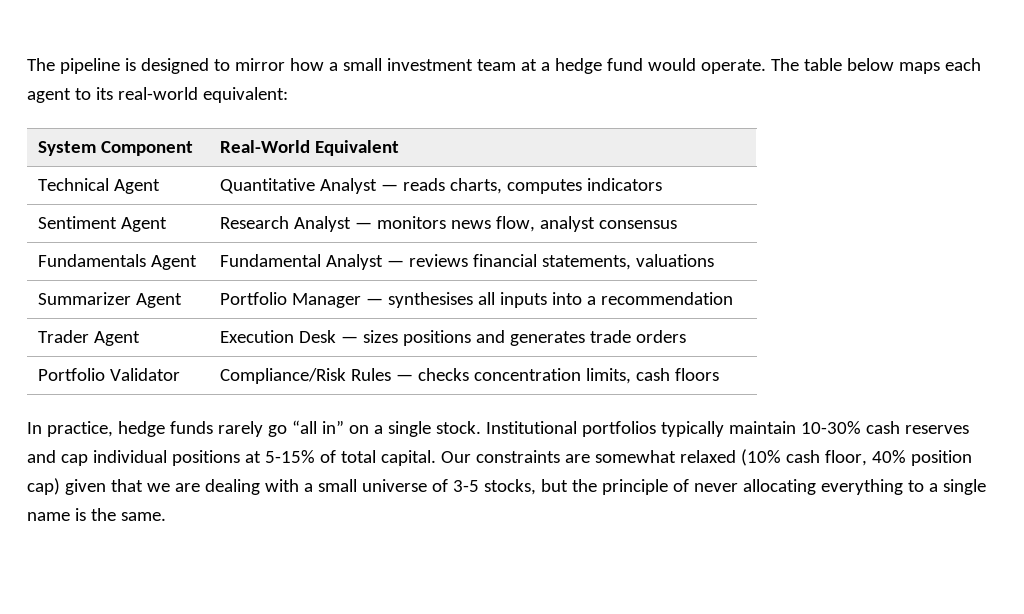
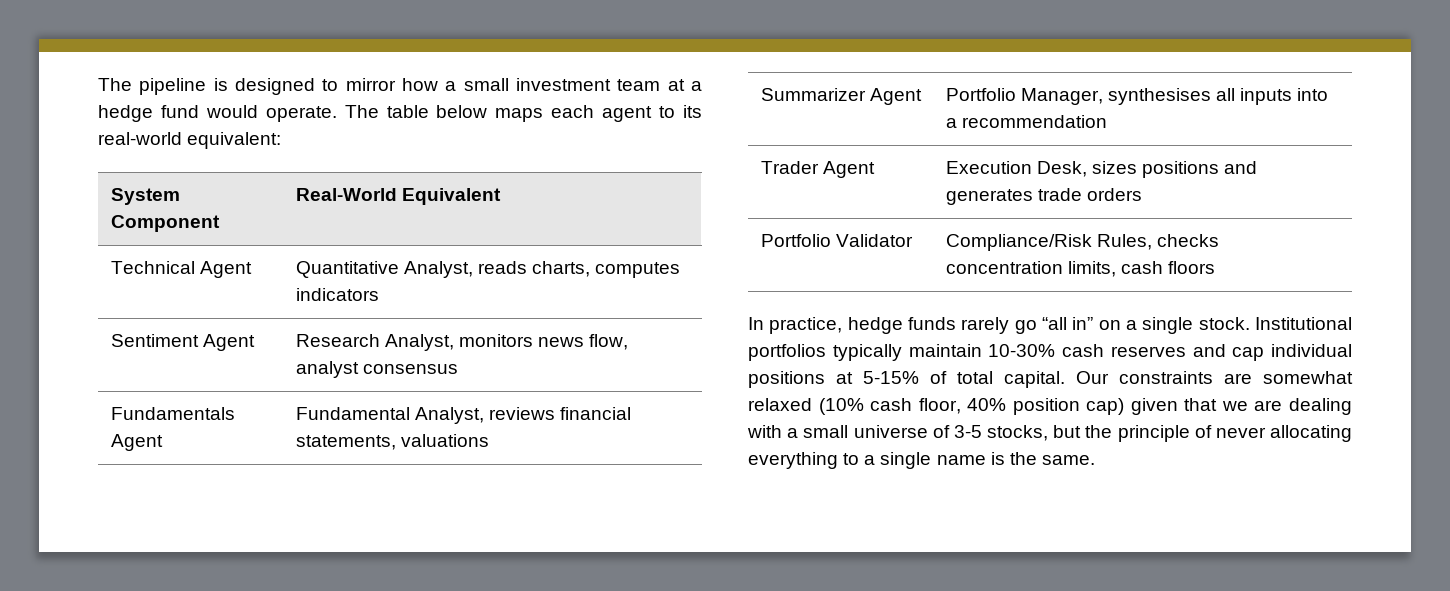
[319,178,398,194] Analyst — -> [403,261,473,278] Analyst,
[293,216,372,232] Analyst — -> [384,334,454,351] Analyst,
[325,254,404,270] Analyst — -> [414,407,484,424] Analyst,
[291,293,383,308] Manager — -> [1020,88,1103,105] Manager,
[298,330,358,343] Desk — -> [1036,161,1087,177] Desk,
[350,368,413,381] Rules — -> [1096,234,1152,250] Rules,

